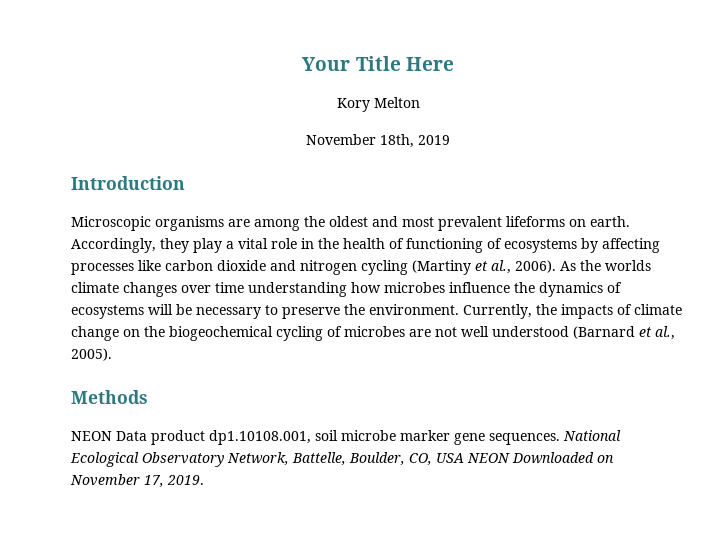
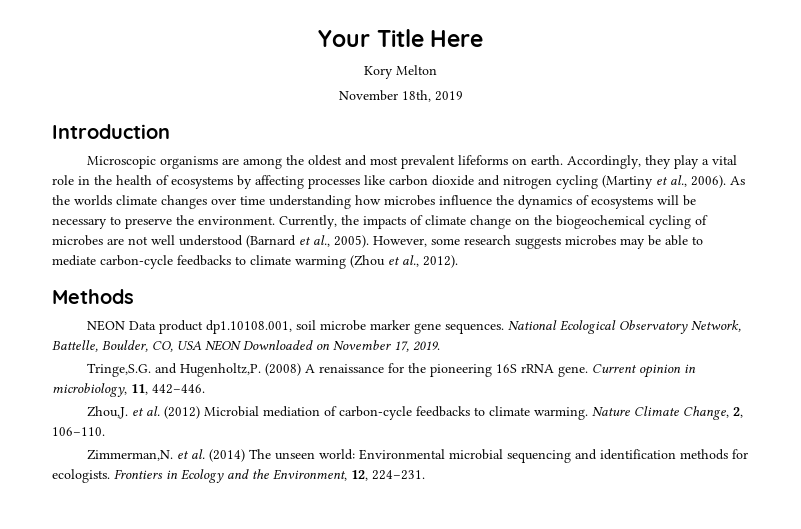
[406,238,502,253] functioning of -> (169, 180) none
(112, 354) none -> [373,235,703,249] [52,255,458,269] However, some research suggests microbes may be able to mediate carbon-cycle feedbacks to climate warming (Zhou et al., 2012).
(204, 480) none -> [87,363,697,378] [52,383,205,397] [87,406,744,420] [52,427,105,436] [87,449,749,463] [52,469,425,483] // Tringe,S.G. and Hugenholtz,P. (2008) A renaissance for the pioneering 16S rRNA gene. Current opinion in microbiology, 11, 442–446. // Zhou,J. et al. (2012) Microbial mediation of carbon-cycle feedbacks to climate warming. Nature Climate Change, 2, 106–110. // Zimmerman,N. et al. (2014) The unseen world: Environmental microbial sequencing and identification methods for ecologists. Frontiers in Ecology and the Environment, 12, 224–231.

